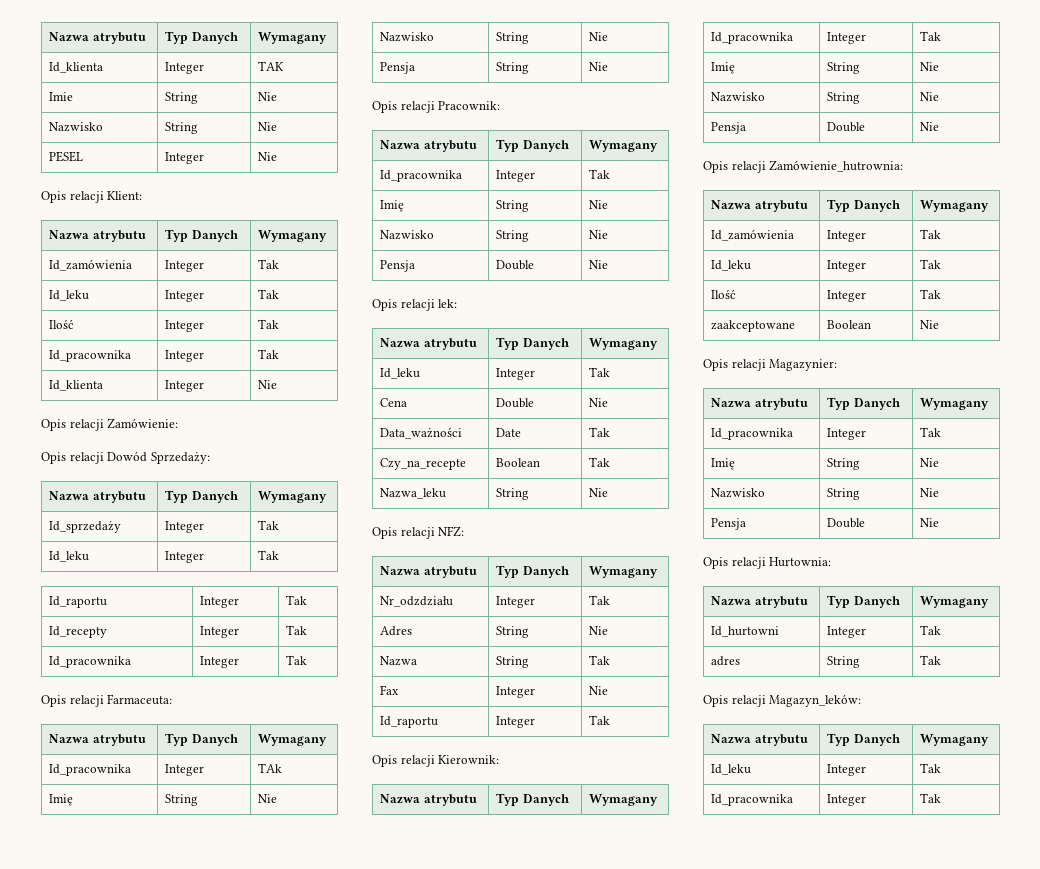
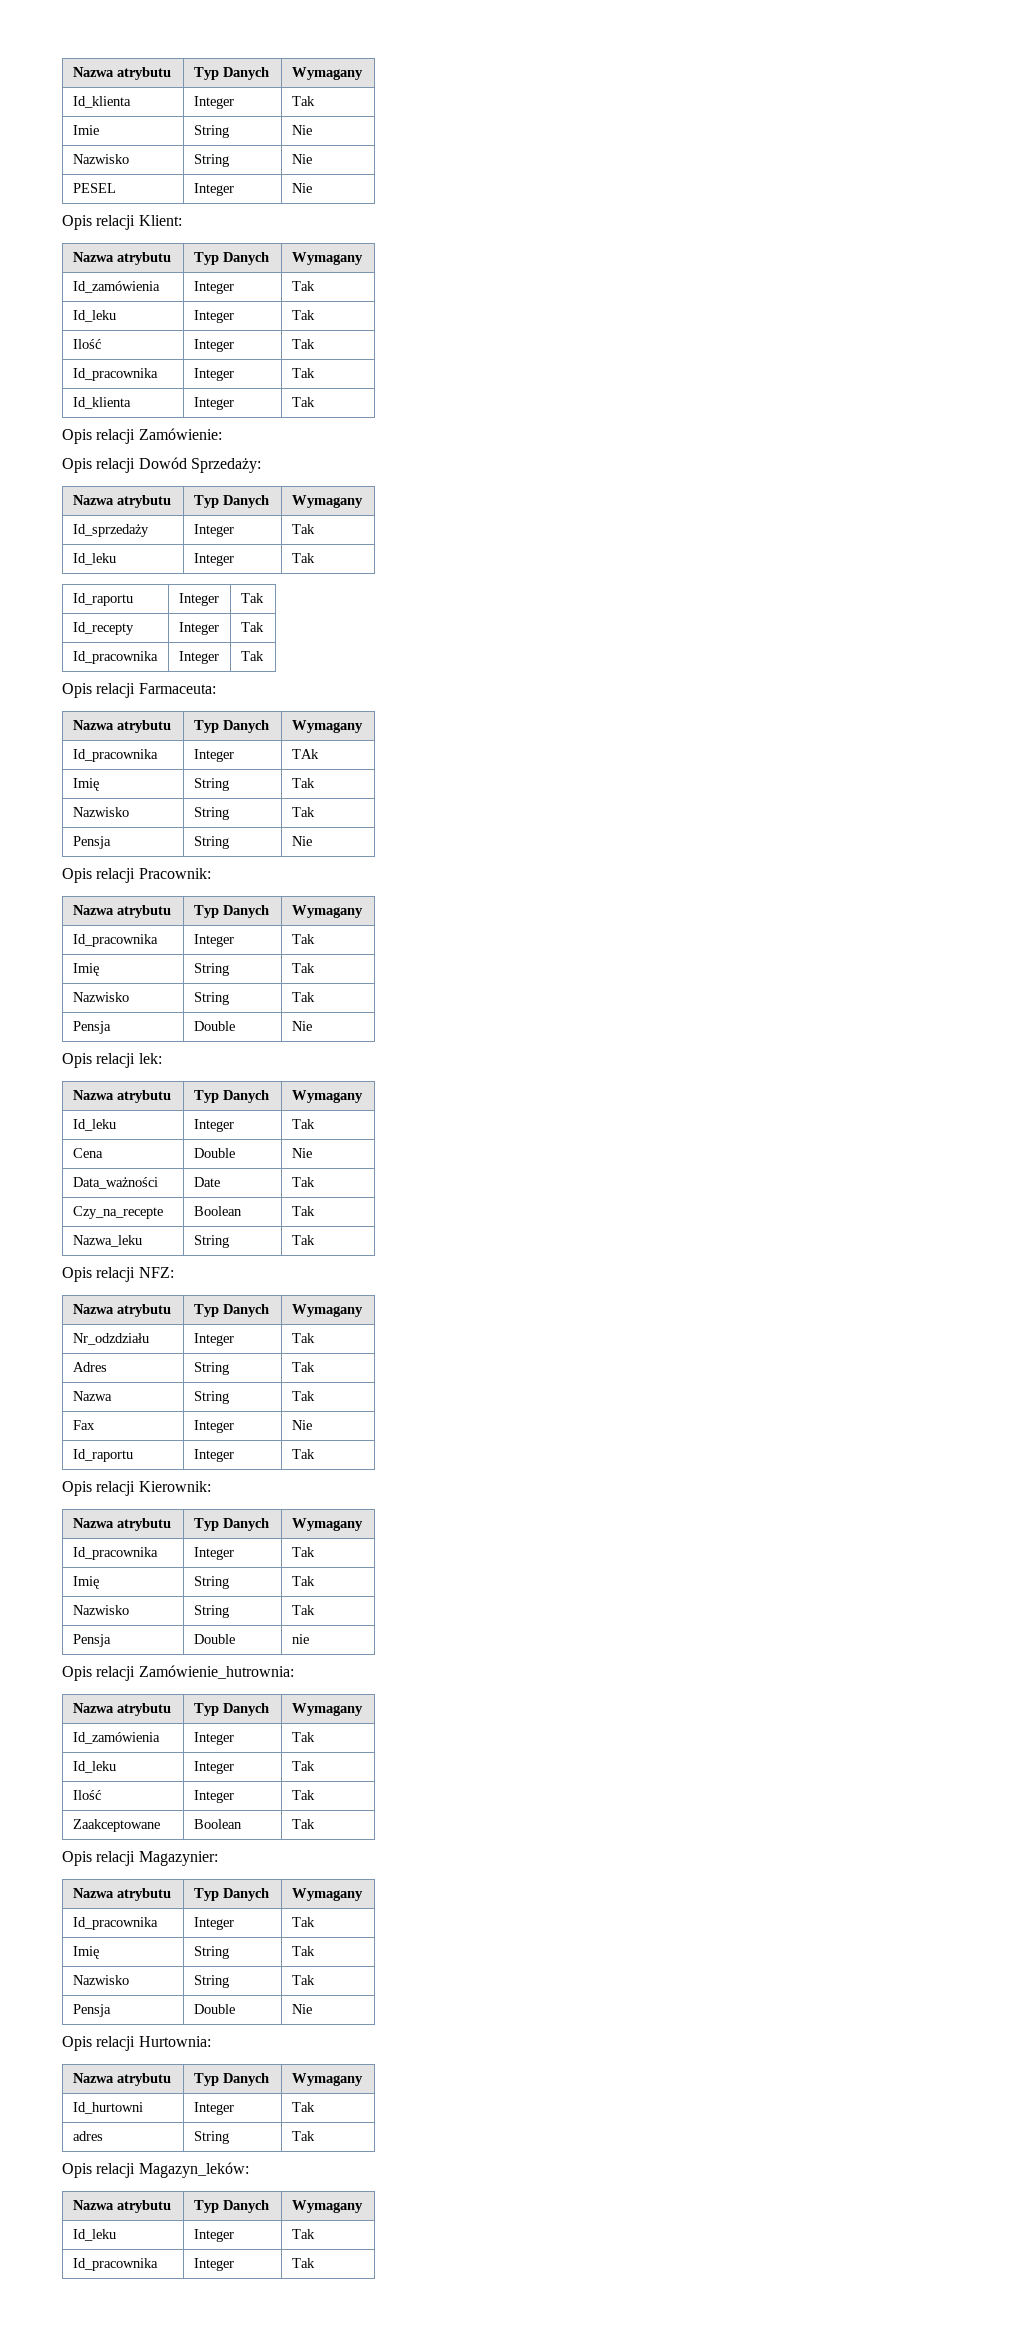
[258,61,285,71] TAK -> [291,96,315,106] Tak
[258,380,278,389] Nie -> [291,397,315,407] Tak
[258,794,278,803] [380,32,435,42] [496,32,530,44] [589,32,609,41] Nie // Nazwisko | String | Nie -> [291,778,315,788] [72,807,129,817] [193,807,229,820] [291,807,315,817] Tak // Nazwisko | String | Tak
[589,200,609,209] [380,230,435,240] [496,230,530,242] [589,230,609,239] Nie // Nazwisko | String | Nie -> [291,963,315,973] [72,992,129,1002] [193,992,229,1005] [291,992,315,1002] Tak // Nazwisko | String | Tak
[589,488,609,497] Nie -> [291,1235,315,1245] Tak
[589,626,609,635] Nie -> [291,1362,315,1372] Tak
[920,62,940,71] [711,92,766,102] [827,92,861,104] [920,92,940,101] [711,122,747,134] [827,122,866,132] [920,122,940,131] Nie // Nazwisko | String | Nie // Pensja | Double | Nie -> [291,1576,315,1586] [72,1605,129,1615] [193,1605,229,1618] [291,1605,315,1615] [72,1634,111,1647] [193,1634,235,1644] [291,1634,309,1644] Tak // Nazwisko | String | Tak // Pensja | Double | nie
[711,320,796,332] [827,320,872,329] [920,320,940,329] zaakceptowane | Boolean | Nie -> [72,1819,160,1832] [193,1819,242,1829] [291,1819,315,1829] Zaakceptowane | Boolean | Tak
[920,458,940,467] [711,488,766,498] [827,488,861,500] [920,488,940,497] Nie // Nazwisko | String | Nie -> [291,1946,315,1956] [72,1975,129,1985] [193,1975,229,1988] [291,1975,315,1985] Tak // Nazwisko | String | Tak

